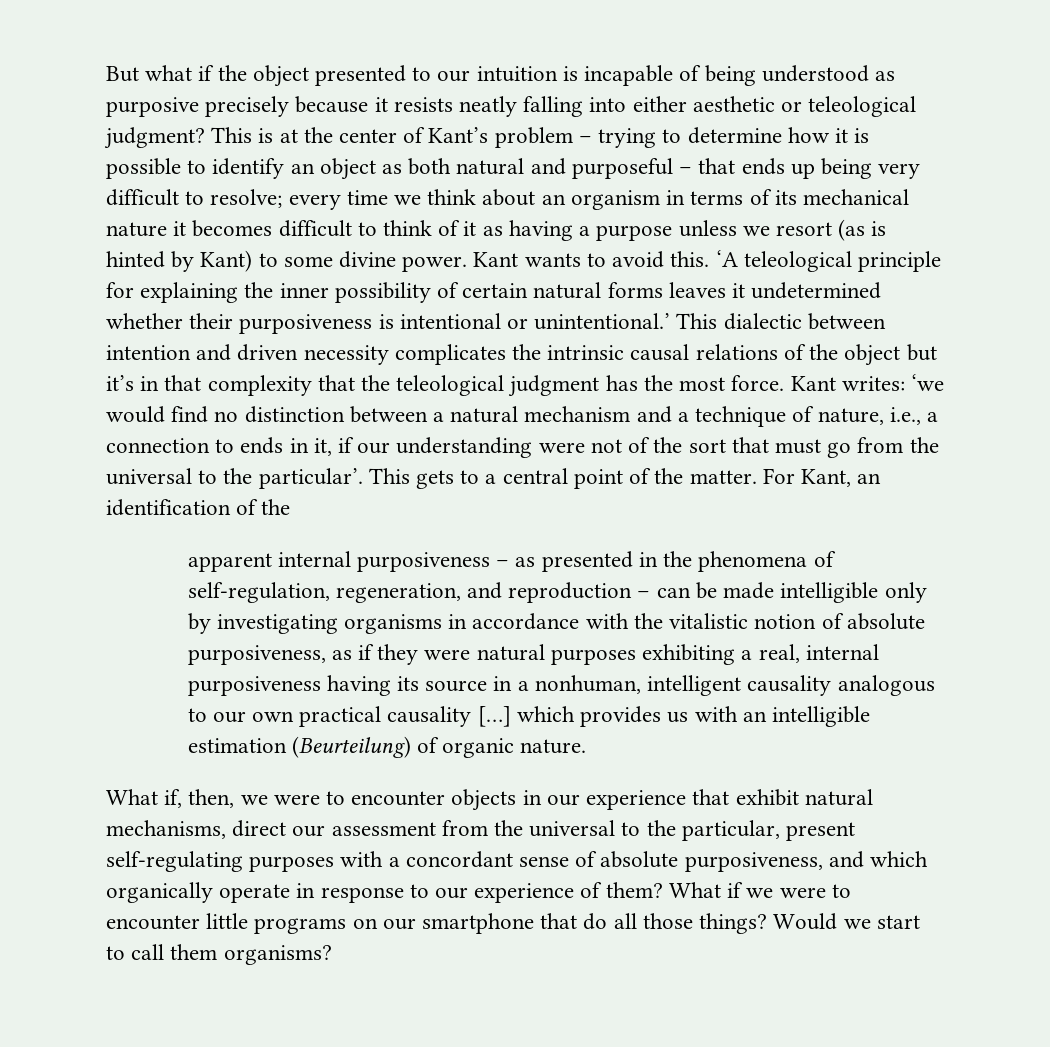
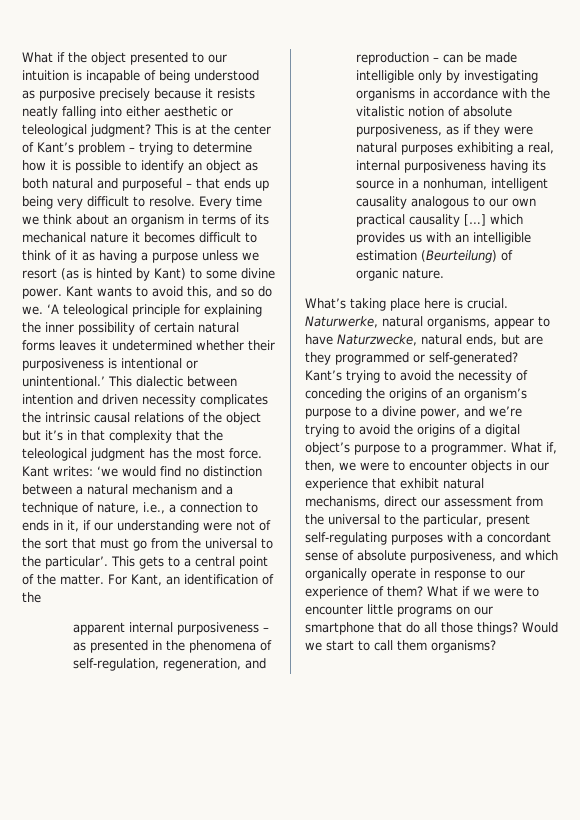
[106,65,193,82] But what -> [22,52,53,63] What
[210,189,341,210] resolve; every -> [149,196,232,209] resolve. Every
[670,251,710,267] this. -> [186,286,272,298] [22,306,43,315] this, and so do we.
(587, 746) none -> [305,298,508,311] [305,316,550,329] [305,334,543,346] [305,352,518,365] [305,370,528,383] [305,388,527,401] [305,406,522,419] [305,424,520,437] [305,442,507,455] What’s taking place here is crucial. Naturwerke, natural organisms, appear to have Naturzwecke, natural ends, but are they programmed or self-generated? Kant’s trying to avoid the necessity of conceding the origins of an organism’s purpose to a divine power, and we’re trying to avoid the origins of a digital object’s purpose to a programmer.

